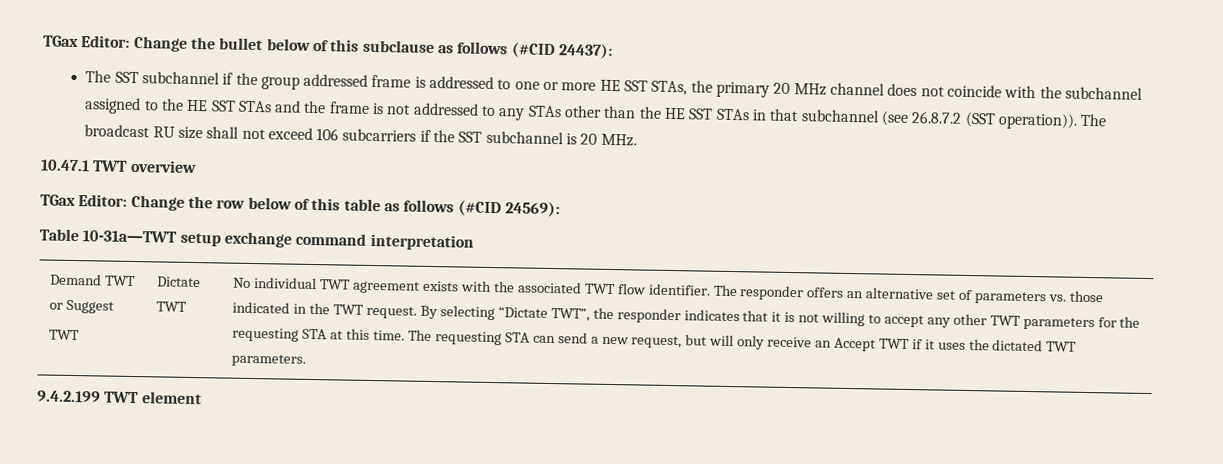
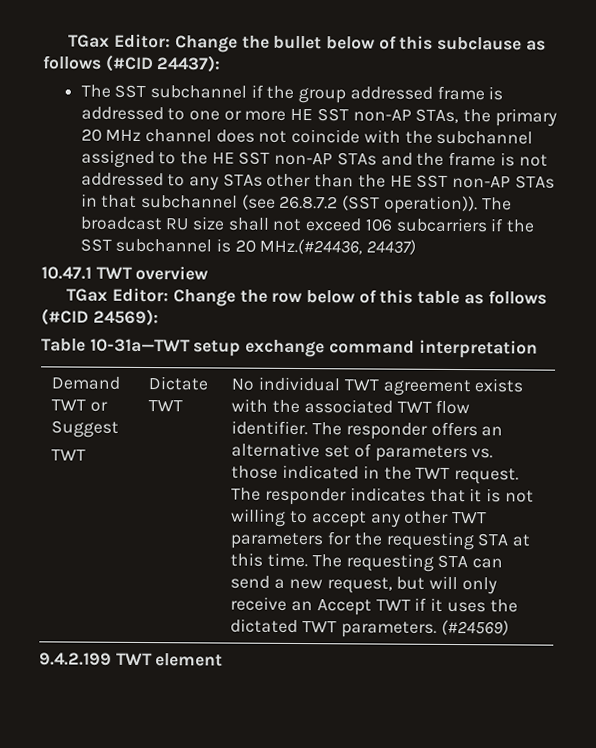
(649, 86) none -> [352,109,412,122] non-AP
(236, 106) none -> [274,152,334,166] non-AP
(714, 114) none -> [452,175,512,189] non-AP
[600,133,637,147] MHz. -> [259,238,417,255] MHz.(#24436, 24437)
[420,305,614,322] By selecting “Dictate TWT”, the -> [231,487,262,501] The
(307, 360) none -> [440,619,509,636] (#24569)

